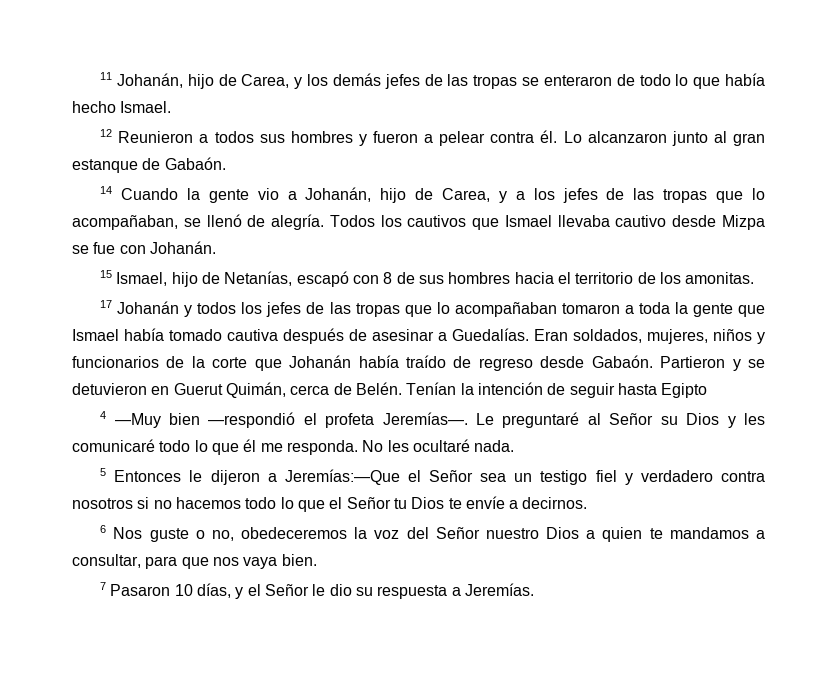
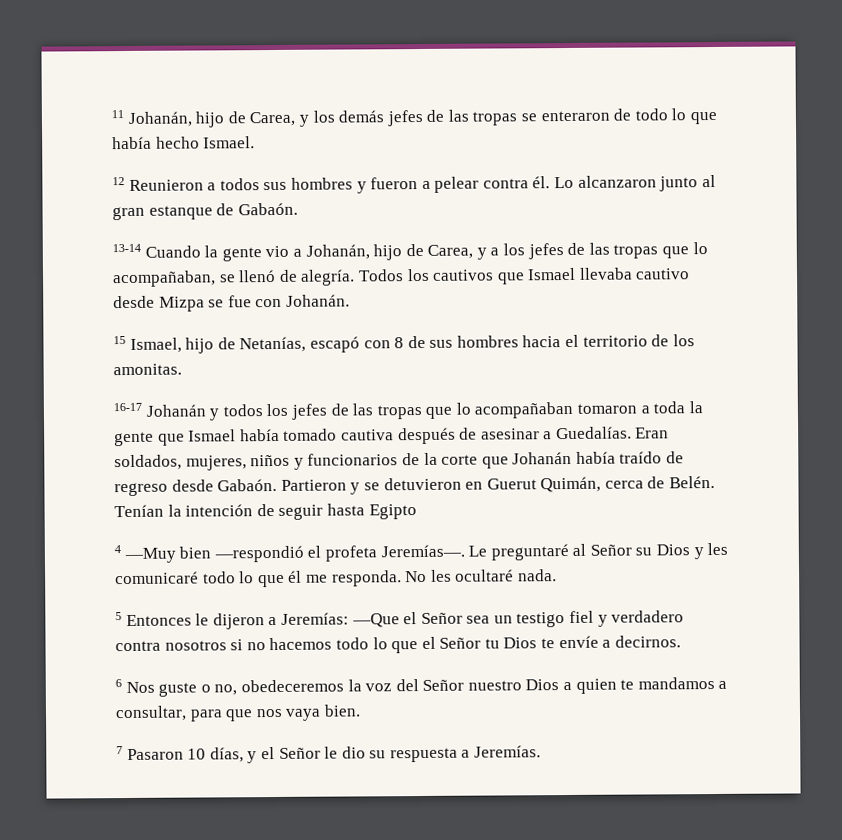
[100,186,113,194] 14 -> [112,243,141,253] 13-14
[100,300,113,308] 17 -> [113,402,142,412] 16-17
[284,469,400,485] Jeremías:—Que -> [280,612,400,628] Jeremías: —Que

